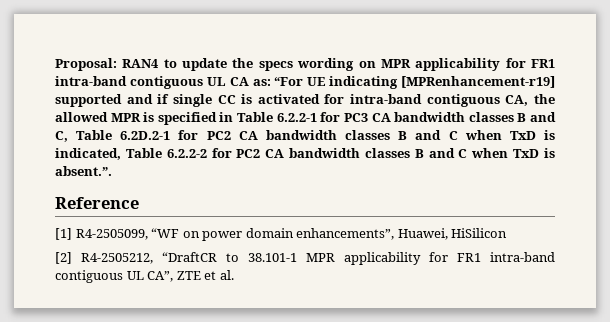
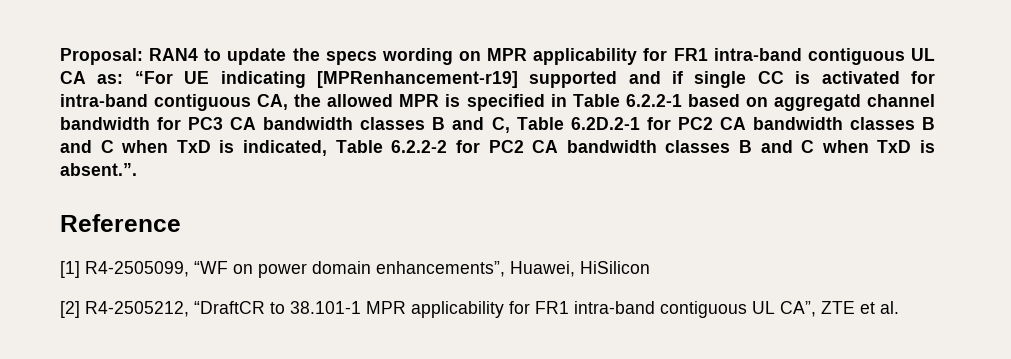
(317, 117) none -> [687,94,935,111] [60,117,150,130] based on aggregatd channel bandwidth

